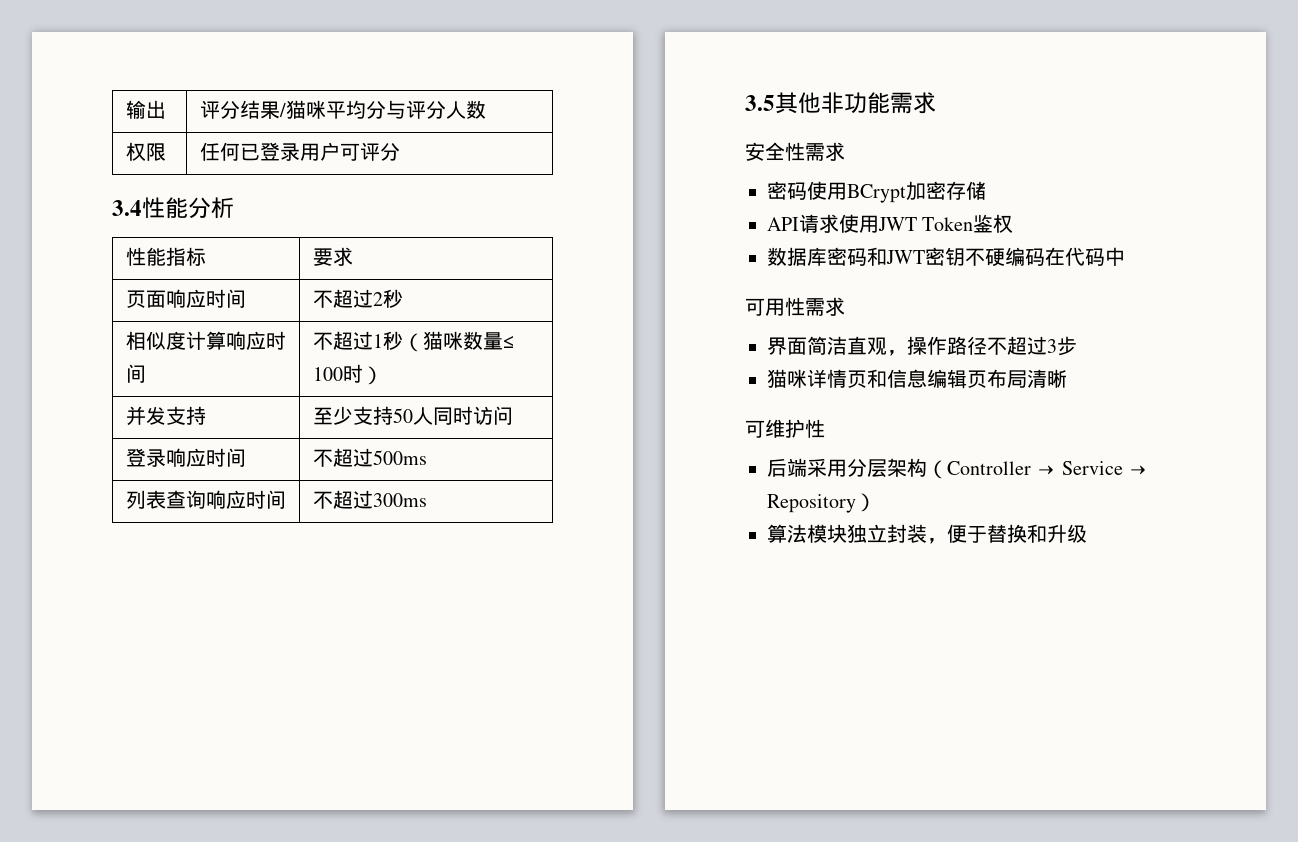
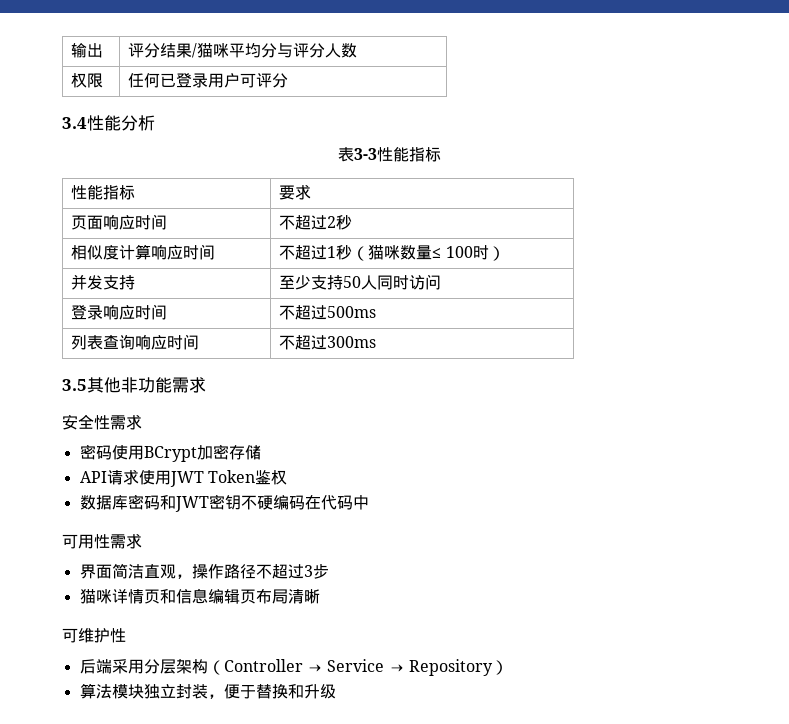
(234, 208) none -> [338,147,441,162] // 表3-3性能指标

